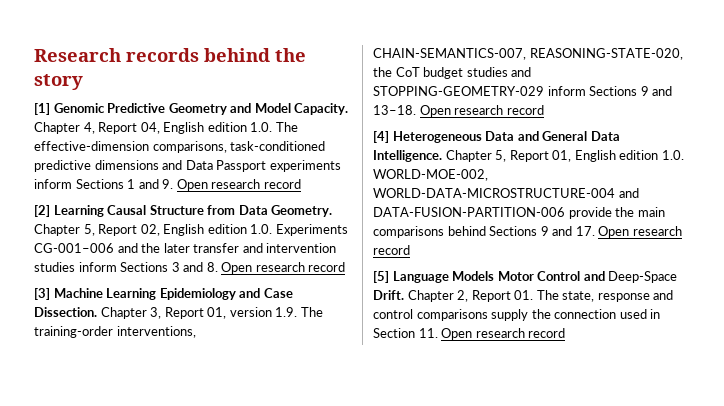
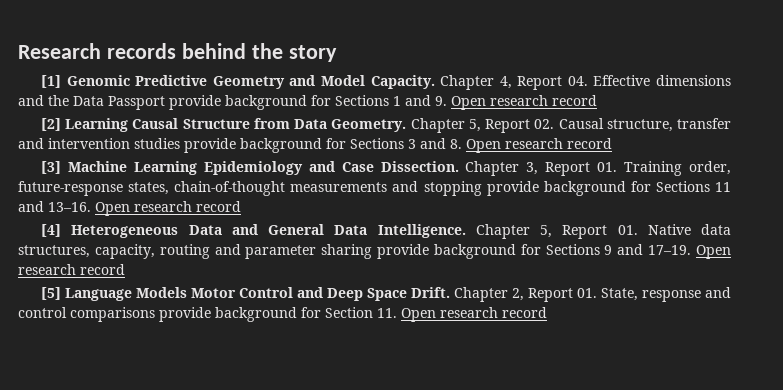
[140,122,298,134] [34,141,326,153] [34,160,91,172] 04, English edition 1.0. The effective-dimension comparisons, task-conditioned predictive -> [567,75,651,86] 04. Effective
(183, 165) none -> [48,95,69,106] the
[269,160,341,172] [34,179,72,189] experiments inform -> [169,95,331,110] provide background for
[140,224,348,236] [34,243,190,253] 02, English edition 1.0. Experiments CG-001–006 and the later -> [534,118,673,132] 02. Causal structure,
[78,262,117,272] inform -> [184,138,346,153] provide background for
[207,307,323,319] [34,326,196,338] [373,48,683,60] [373,67,532,79] [373,86,673,96] [373,105,416,115] 01, version 1.9. The training-order interventions, CHAIN-SEMANTICS-007, REASONING-STATE-020, the CoT budget studies and STOPPING-GEOMETRY-029 inform Sections 9 and 13–18. -> [597,161,732,176] [18,181,732,196] [18,201,91,212] 01. Training order, future-response states, chain-of-thought measurements and stopping provide background for Sections 11 and 13–16.
[552,150,684,162] [373,169,488,181] [373,188,639,198] [373,207,665,219] [373,226,595,238] 01, English edition 1.0. WORLD-MOE-002, WORLD-DATA-MICROSTRUCTURE-004 and DATA-FUSION-PARTITION-006 provide the main comparisons behind Sections 9 and 17. -> [617,224,731,235] [18,244,692,259] 01. Native data structures, capacity, routing and parameter sharing provide background for Sections 9 and 17–19.
[608,271,678,283] Deep-Space -> [326,288,407,301] Deep Space
[536,290,595,302] The state, -> [600,288,638,301] State,
[491,309,661,321] supply the connection used in -> [159,307,321,322] provide background for

